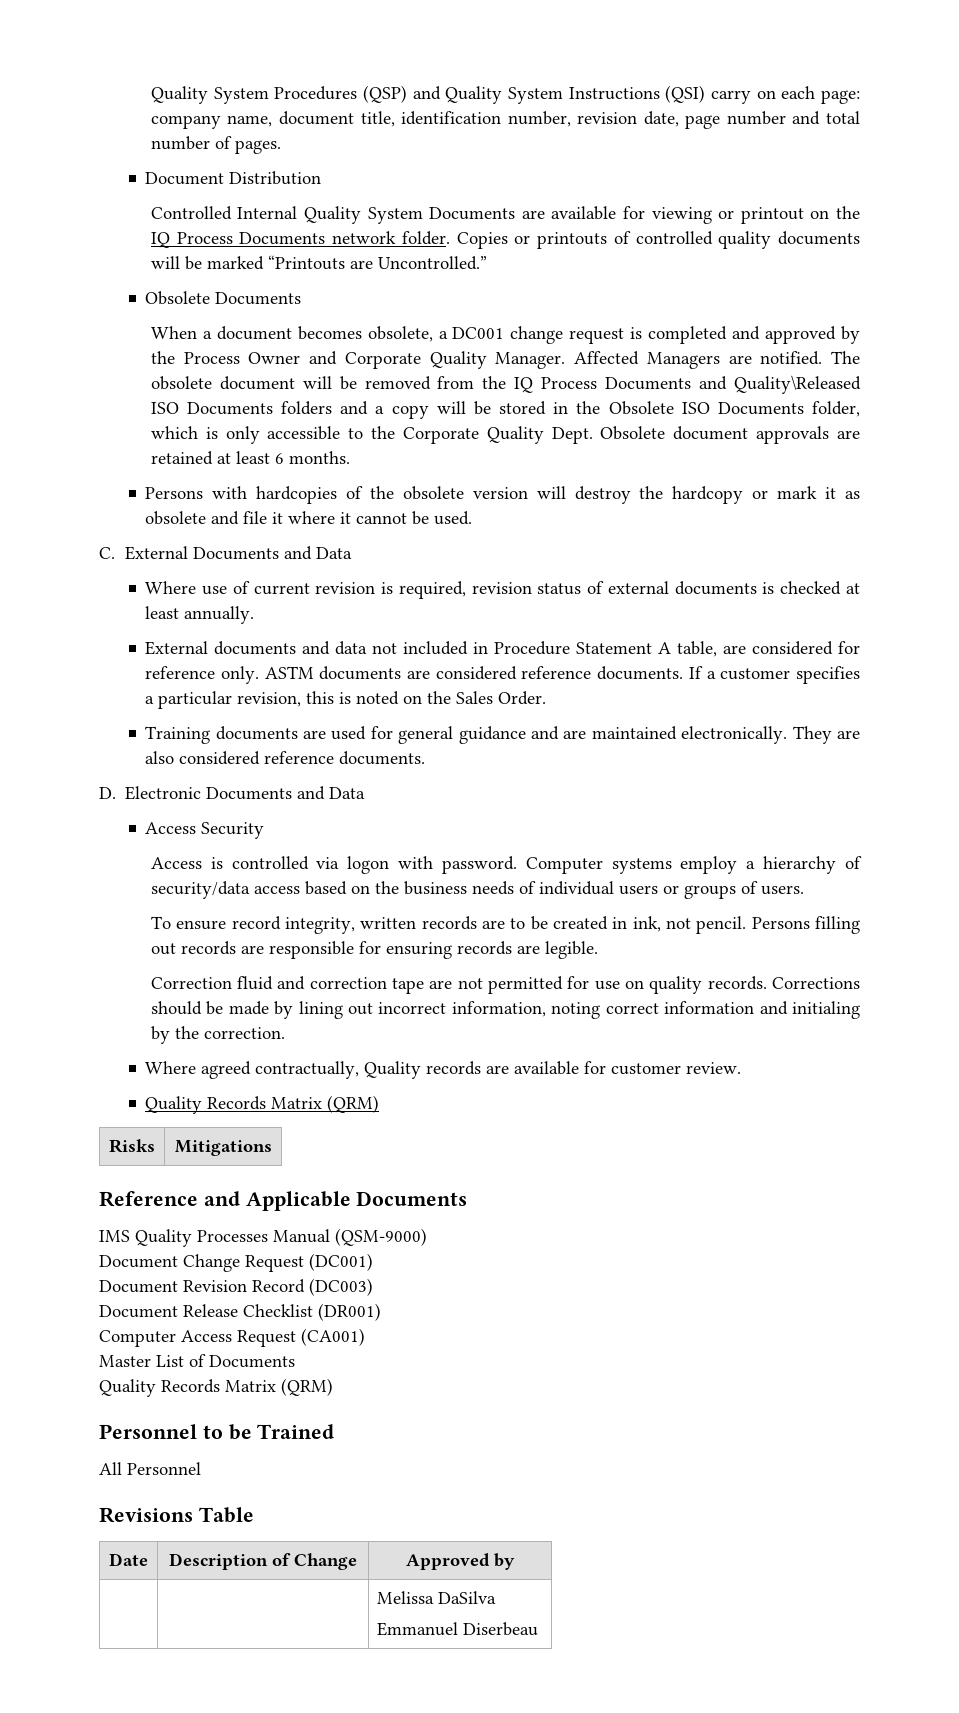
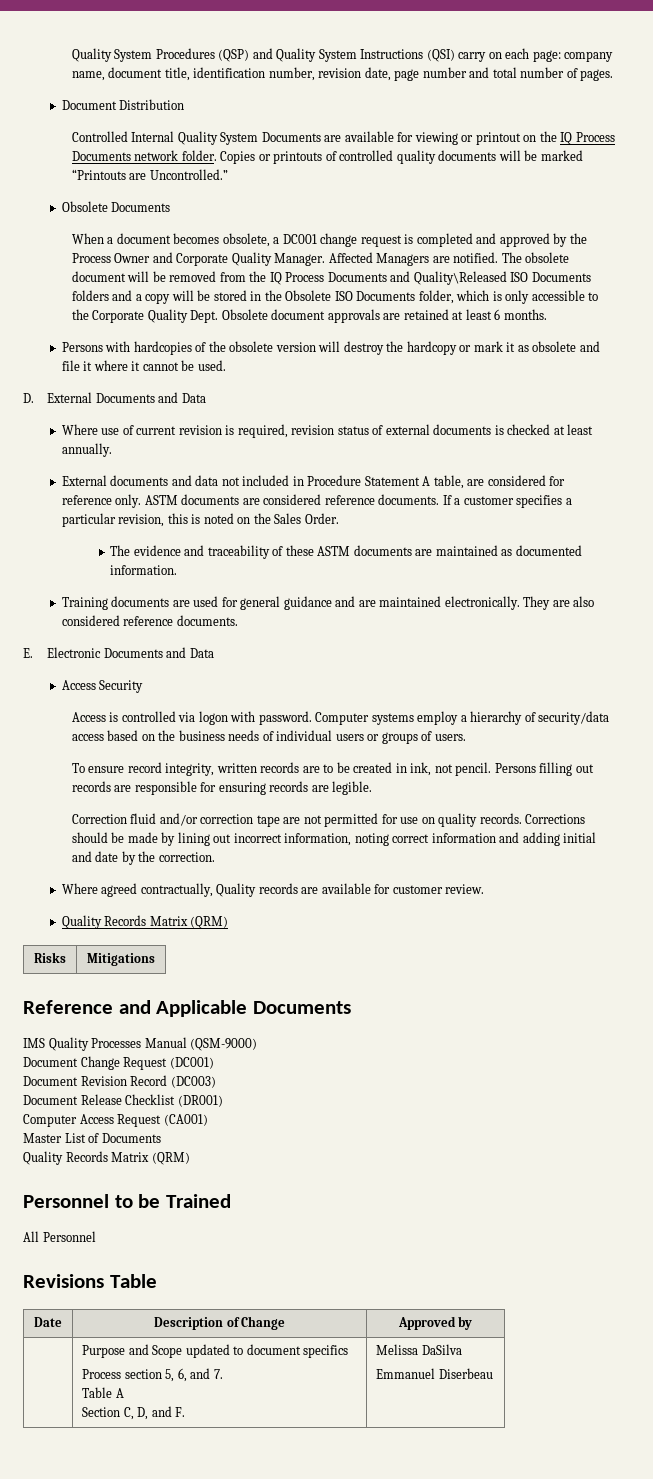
[99,547,115,559] C. -> [23,393,34,403] D.
(547, 698) none -> [110,545,582,559] [110,565,178,575] // The evidence and traceability of these ASTM documents are maintained as documented information.
[99,787,116,799] D. -> [23,648,33,658] E.
[277,976,306,990] and -> [159,813,198,826] and/or
[791,1001,860,1019] initialing -> [522,832,597,846] [71,851,119,862] adding initial and date
(515, 1561) none -> [82,1344,349,1358] [82,1368,223,1382] [82,1387,124,1398] [82,1406,186,1420] Purpose and Scope updated to document specifics // Process section 5, 6, and 7. // Table A // Section C, D, and F.

